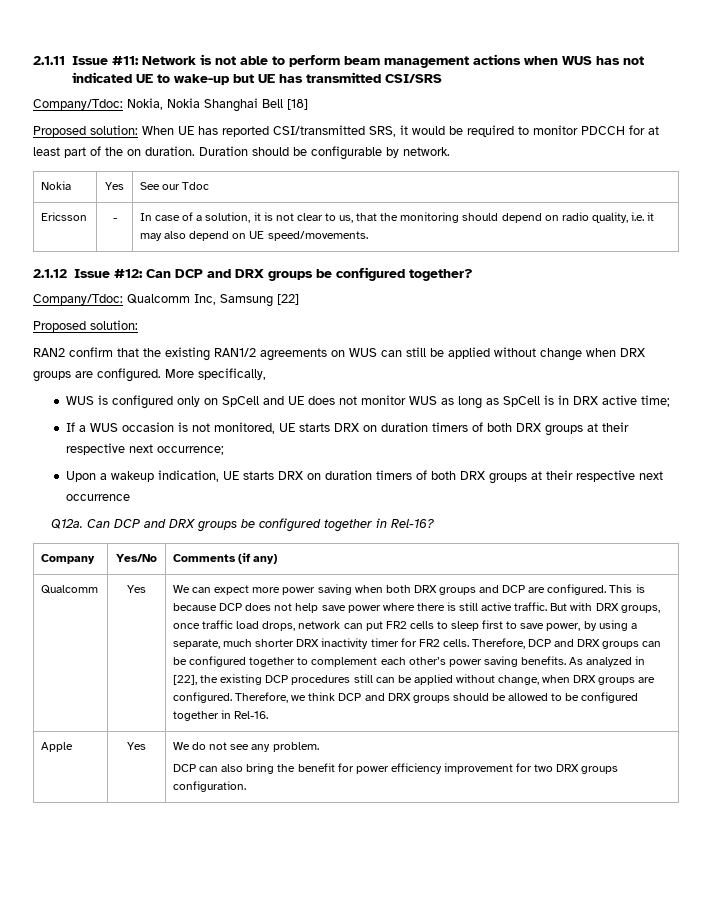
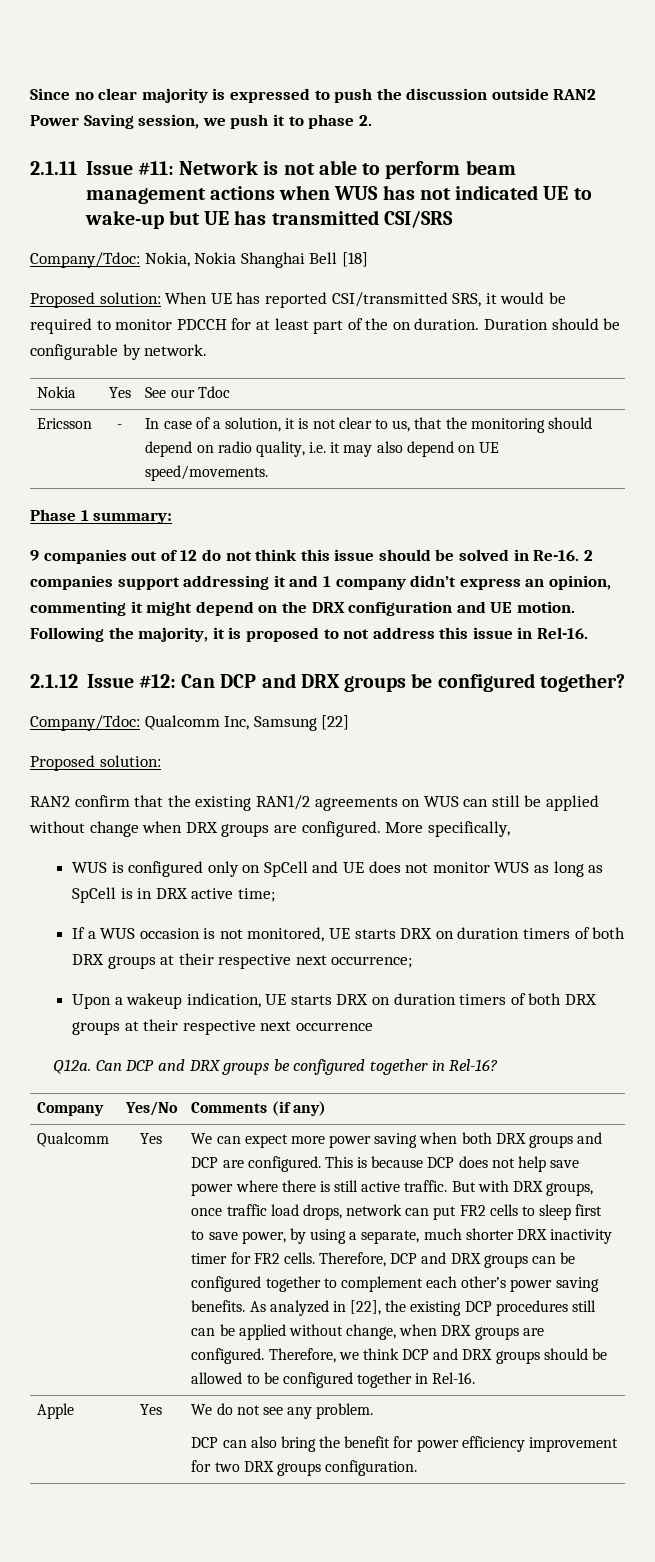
(33, 60) none -> [30,88,597,103] [30,114,372,129] Since no clear majority is expressed to push the discussion outside RAN2 Power Saving session, we push it to phase 2. //
(368, 236) none -> [30,509,173,524] [30,549,593,564] [30,575,611,590] [30,601,575,616] [30,627,589,642] // Phase 1 summary: // 9 companies out of 12 do not think this issue should be solved in Re-16. 2 companies support addressing it and 1 company didn’t express an opinion, commenting it might depend on the DRX configuration and UE motion. Following the majority, it is proposed to not address this issue in Rel-16.

